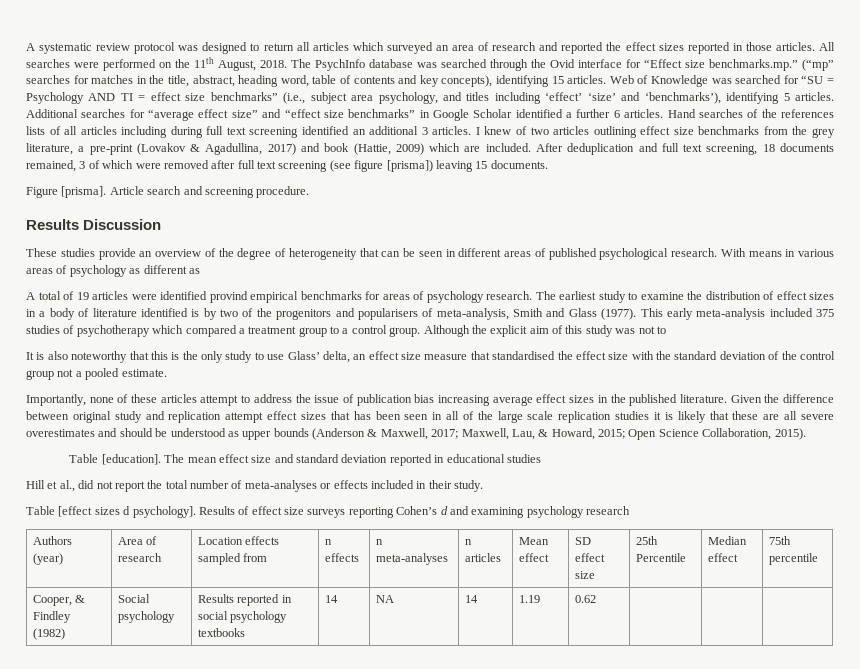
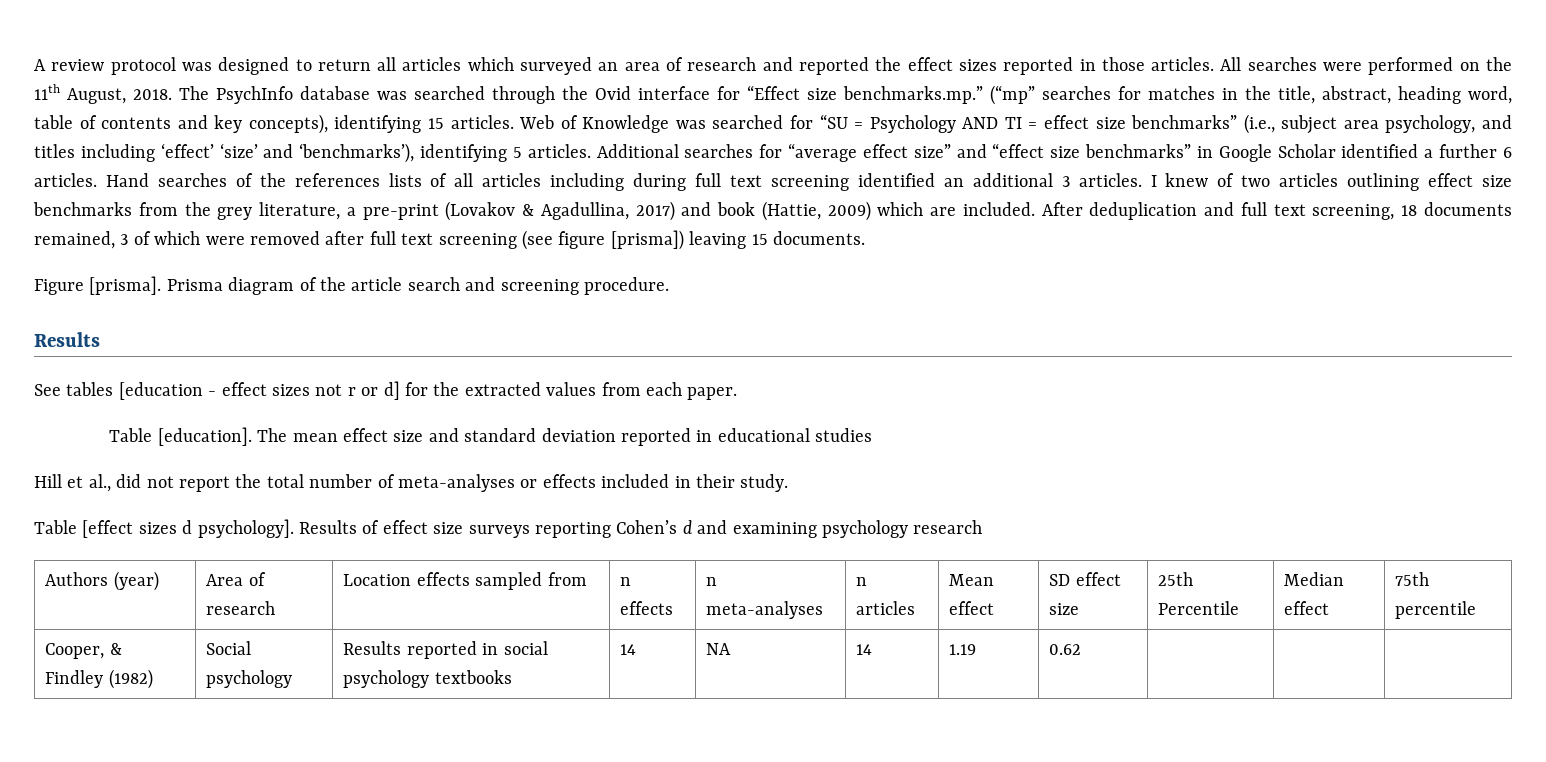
[26,43,93,54] A systematic -> [34,59,46,71] A
[109,186,144,195] Article -> [166,277,403,295] Prisma diagram of the article
[83,219,162,230] [26,248,834,260] [26,265,200,277] [26,291,834,303] [26,308,834,320] [26,325,666,337] [26,351,835,363] [26,368,167,380] [26,394,834,406] [26,411,834,423] [26,428,806,440] Discussion // These studies provide an overview of the degree of heterogeneity that can be seen in different areas of published psychological research. With means in various areas of psychology as different as // A total of 19 articles were identified provind empirical benchmarks for areas of psychology research. The earliest study to examine the distribution of effect sizes in a body of literature identified is by two of the progenitors and popularisers of meta-analysis, Smith and Glass (1977). This early meta-analysis included 375 studies of psychotherapy which compared a treatment group to a control group. Although the explicit aim of this study was not to // It is also noteworthy that this is the only study to use Glass’ delta, an effect size measure that standardised the effect size with the standard deviation of the control group not a pooled estimate. // Importantly, none of these articles attempt to address the issue of publication bias increasing average effect sizes in the published literature. Given the difference between original study and replication attempt effect sizes that has been seen in all of the large scale replication studies it is likely that these are all severe overestimates and should be understood as upper bounds (Anderson & Maxwell, 2017; Maxwell, Lau, & Howard, 2015; Open Science Collaboration, 2015). -> [34,381,738,400] // See tables [education - effect sizes not r or d] for the extracted values from each paper.

